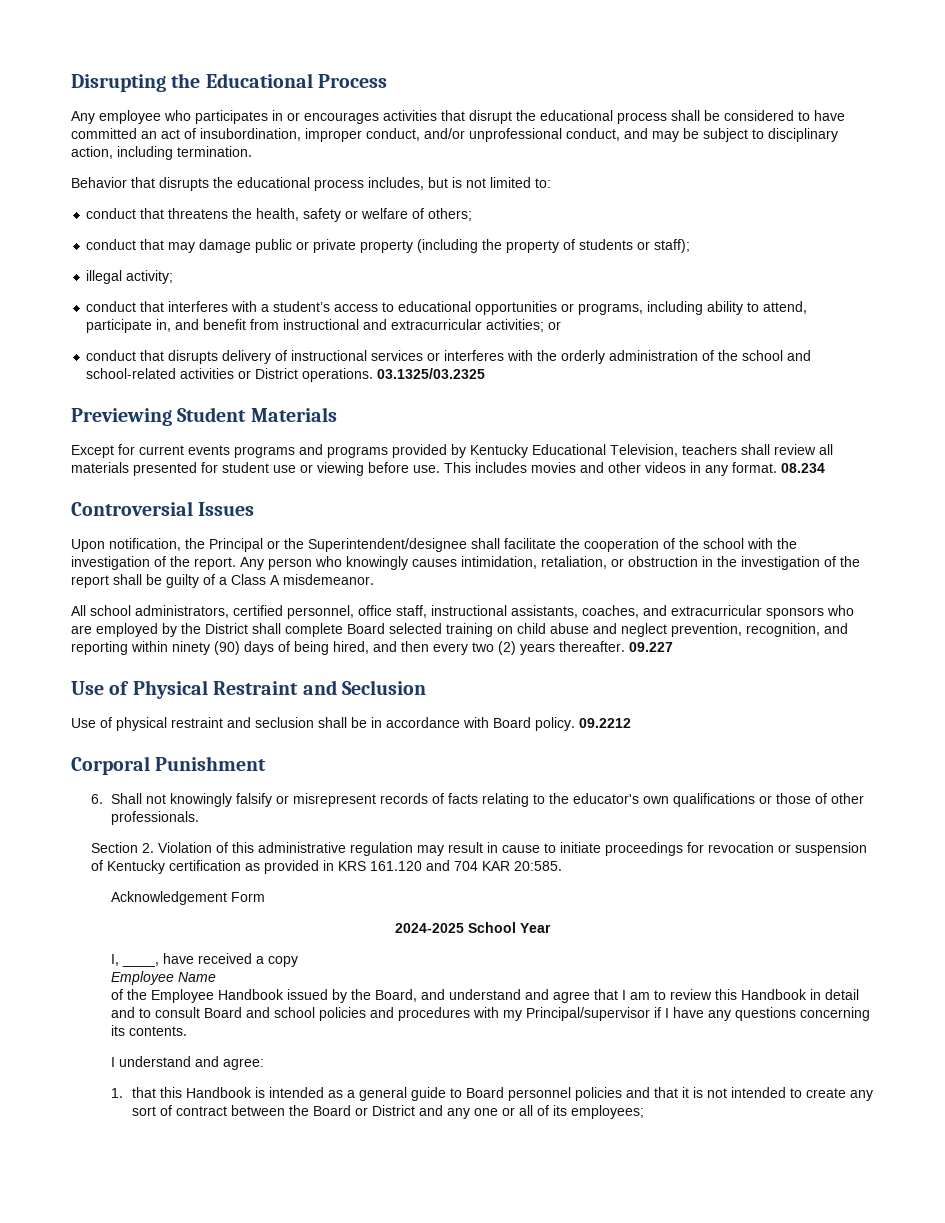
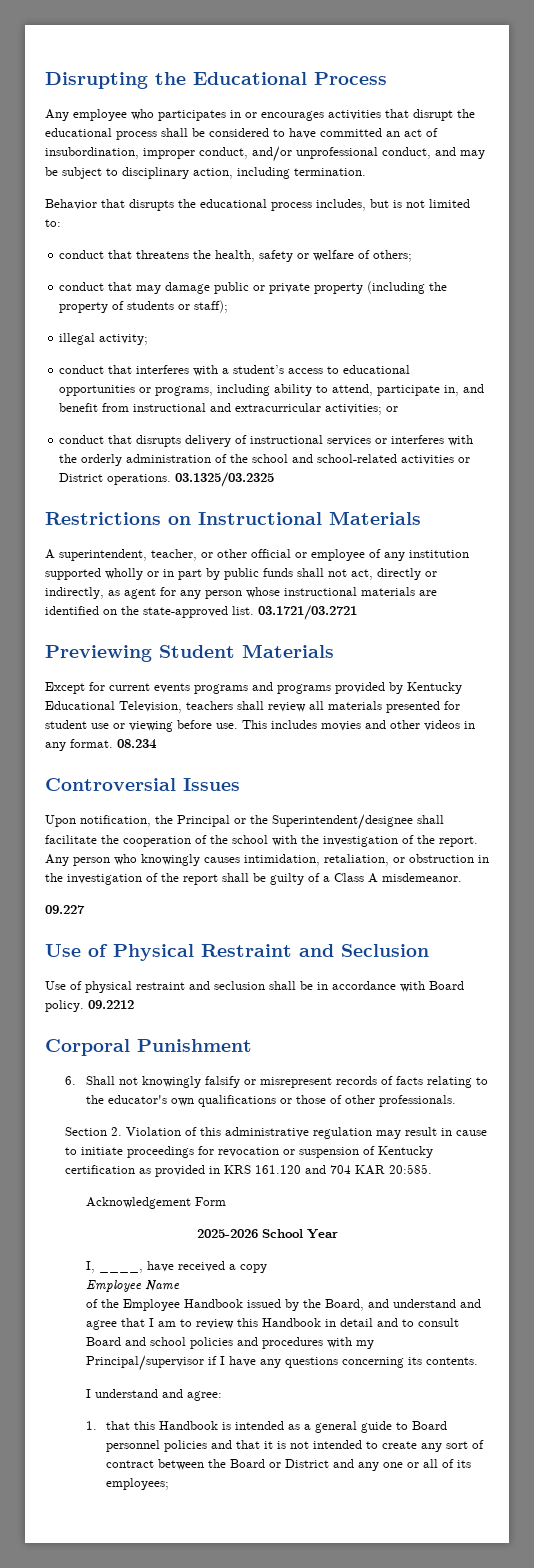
(486, 373) none -> [45,511,421,525] [45,549,469,561] [45,568,437,580] [45,587,437,599] [45,605,357,620] // Restrictions on Instructional Materials // A superintendent, teacher, or other official or employee of any institution supported wholly or in part by public funds shall not act, directly or indirectly, as agent for any person whose instructional materials are identified on the state-approved list. 03.1721/03.2721
[71,605,854,619] [71,623,848,637] [71,641,625,655] All school administrators, certified personnel, office staff, instructional assistants, coaches, and extracurricular sponsors who are employed by the District shall complete Board selected training on child abuse and neglect prevention, recognition, and reporting within ninety (90) days of being hired, and then every two (2) years thereafter. -> (462, 877) none
[395,923,464,933] 2024-2025 -> [196,1229,258,1238] 2025-2026

